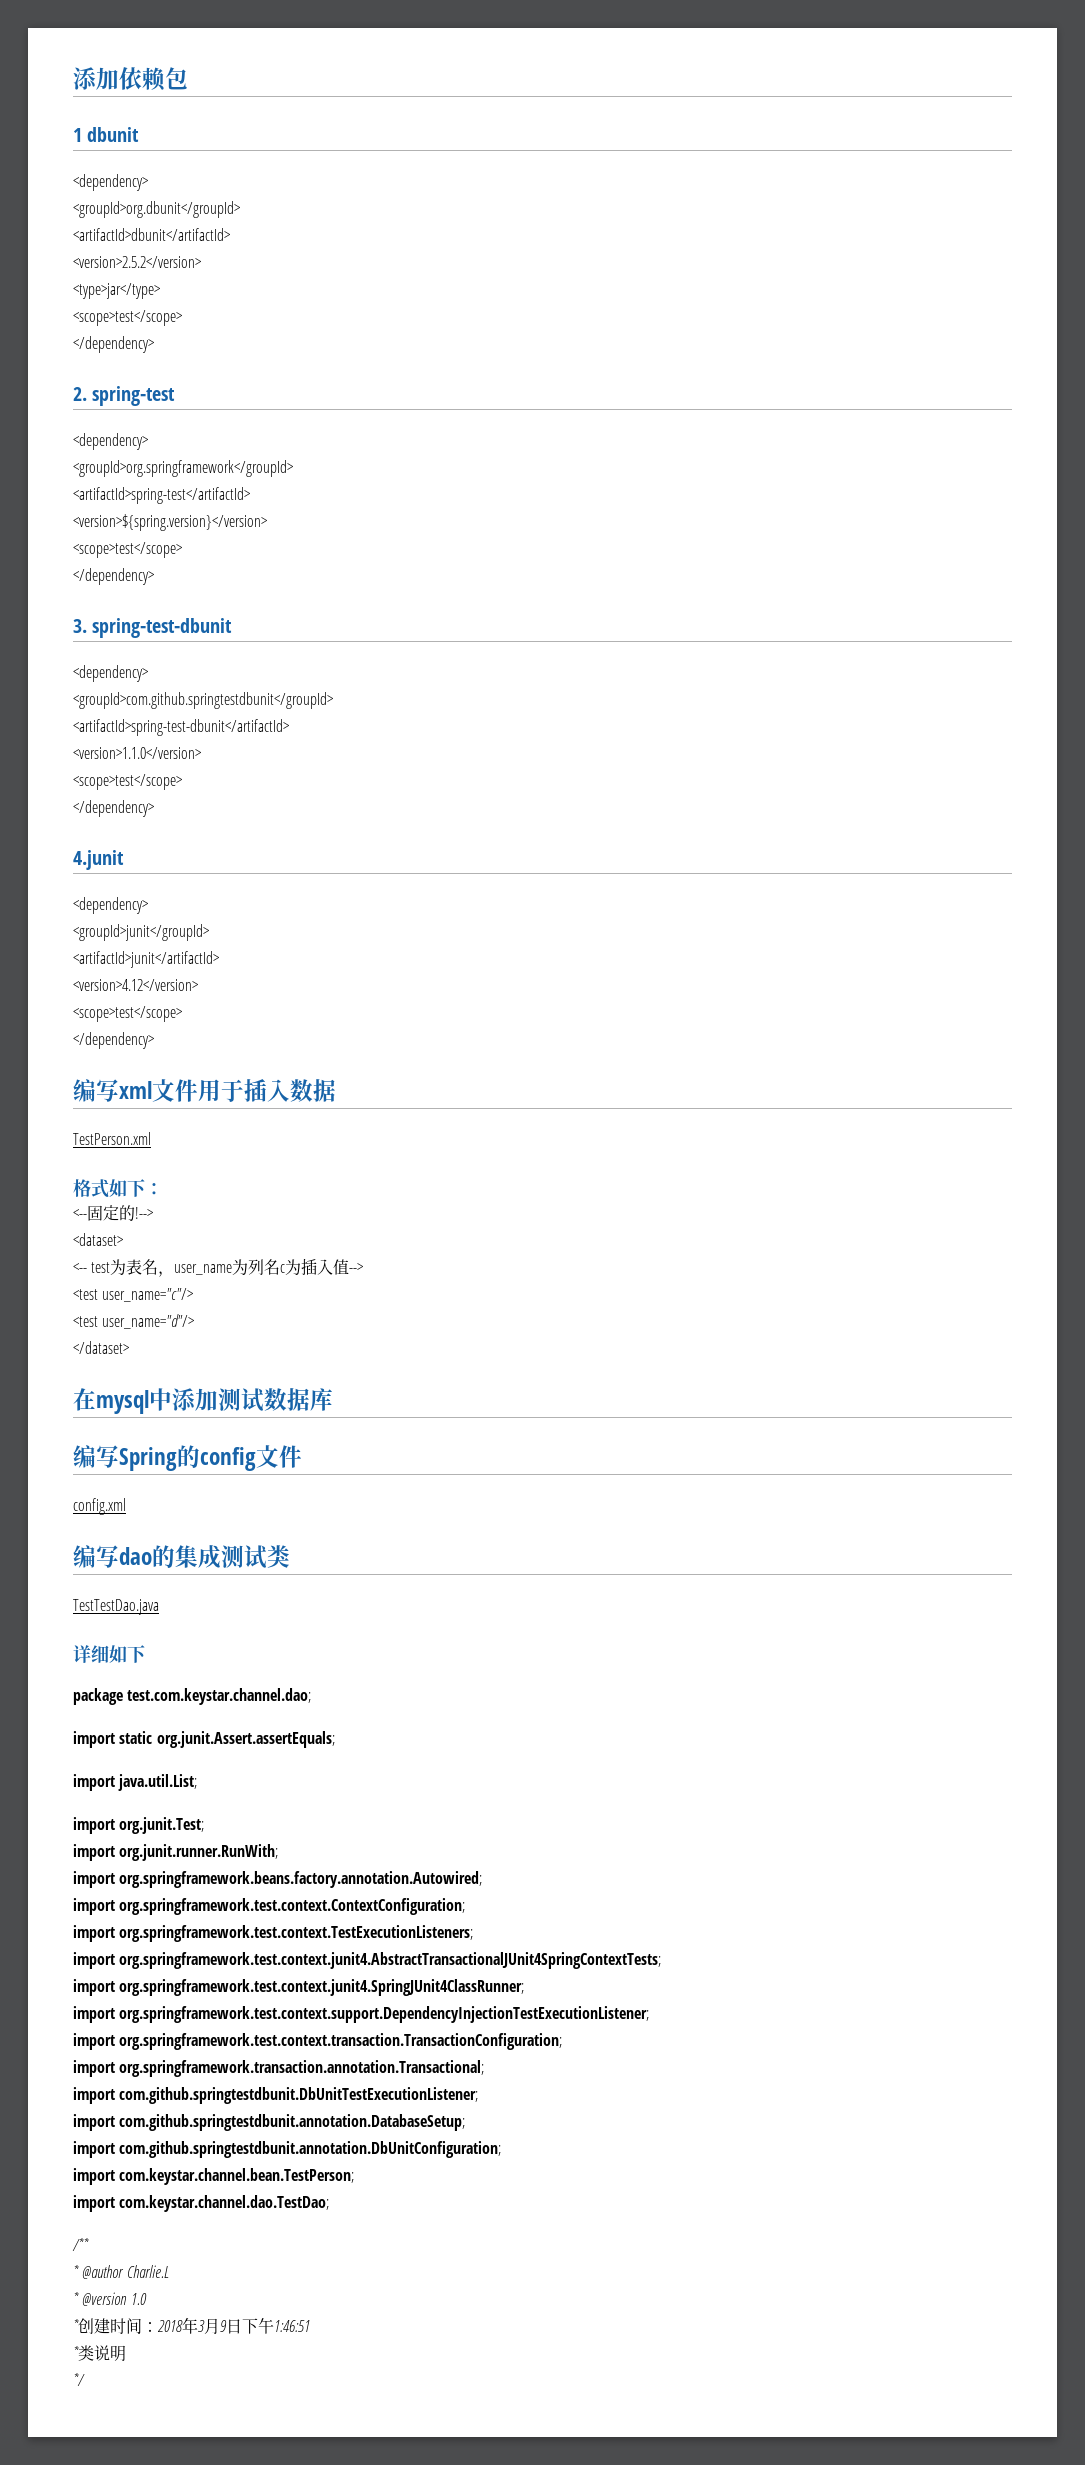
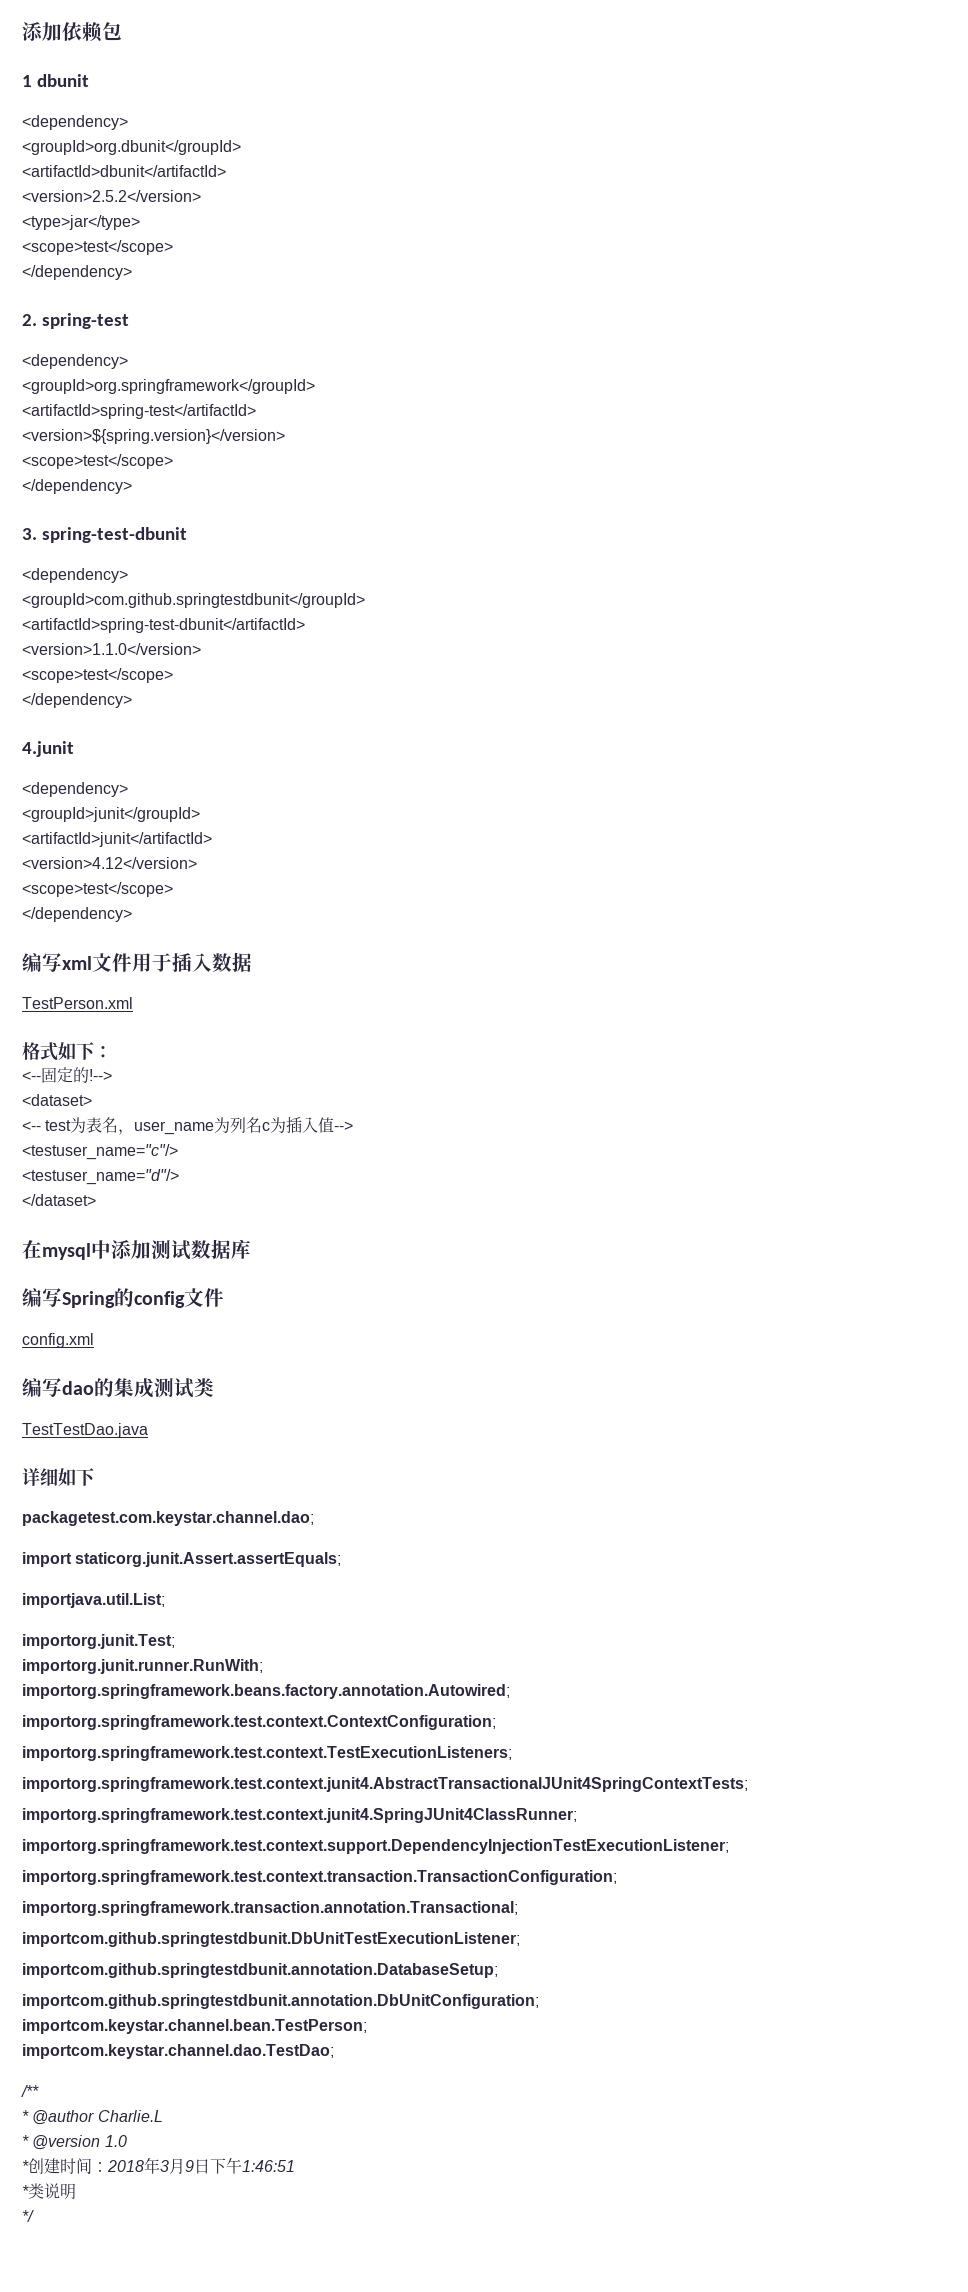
[73,1288,194,1302] [73,1314,195,1329] <test user_name="c"/> // <test user_name="d"/> -> [22,1144,178,1160] [22,1169,179,1185] <testuser_name="c"/> // <testuser_name="d"/>
[73,1688,312,1705] [73,1731,335,1748] [73,1774,198,1791] [73,1817,205,1834] [73,1844,279,1861] [73,1871,483,1888] [73,1898,466,1915] [73,1925,474,1942] [73,1952,662,1969] [73,1979,525,1996] [73,2006,650,2023] [73,2033,563,2050] [73,2060,485,2077] [73,2087,479,2104] [73,2114,466,2131] [73,2141,502,2158] [73,2168,355,2185] [73,2195,330,2212] package test.com.keystar.channel.dao; // import static org.junit.Assert.assertEquals; // import java.util.List; // import org.junit.Test; // import org.junit.runner.RunWith; // import org.springframework.beans.factory.annotation.Autowired; // import org.springframework.test.context.ContextConfiguration; // import org.springframework.test.context.TestExecutionListeners; // import org.springframework.test.context.junit4.AbstractTransactionalJUnit4SpringContextTests; // import org.springframework.test.context.junit4.SpringJUnit4ClassRunner; // import org.springframework.test.context.support.DependencyInjectionTestExecutionListener; // import org.springframework.test.context.transaction.TransactionConfiguration; // import org.springframework.transaction.annotation.Transactional; // import com.github.springtestdbunit.DbUnitTestExecutionListener; // import com.github.springtestdbunit.annotation.DatabaseSetup; // import com.github.springtestdbunit.annotation.DbUnitConfiguration; // import com.keystar.channel.bean.TestPerson; // import com.keystar.channel.dao.TestDao; -> [22,1511,314,1526] [22,1552,342,1567] [22,1593,165,1608] [22,1634,175,1649] [22,1659,263,1674] [22,1684,510,1699] [22,1715,496,1730] [22,1746,512,1761] [22,1777,748,1792] [22,1808,577,1823] [22,1839,729,1854] [22,1870,617,1885] [22,1901,518,1916] [22,1932,520,1947] [22,1963,498,1978] [22,1994,539,2009] [22,2019,367,2034] [22,2044,334,2059] packagetest.com.keystar.channel.dao; // import staticorg.junit.Assert.assertEquals; // importjava.util.List; // importorg.junit.Test; // importorg.junit.runner.RunWith; // importorg.springframework.beans.factory.annotation.Autowired; // importorg.springframework.test.context.ContextConfiguration; // importorg.springframework.test.context.TestExecutionListeners; // importorg.springframework.test.context.junit4.AbstractTransactionalJUnit4SpringContextTests; // importorg.springframework.test.context.junit4.SpringJUnit4ClassRunner; // importorg.springframework.test.context.support.DependencyInjectionTestExecutionListener; // importorg.springframework.test.context.transaction.TransactionConfiguration; // importorg.springframework.transaction.annotation.Transactional; // importcom.github.springtestdbunit.DbUnitTestExecutionListener; // importcom.github.springtestdbunit.annotation.DatabaseSetup; // importcom.github.springtestdbunit.annotation.DbUnitConfiguration; // importcom.keystar.channel.bean.TestPerson; // importcom.keystar.channel.dao.TestDao;

